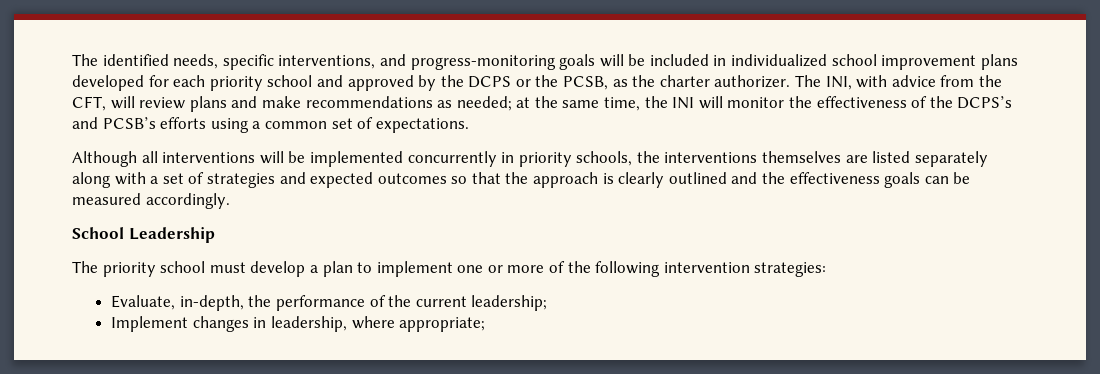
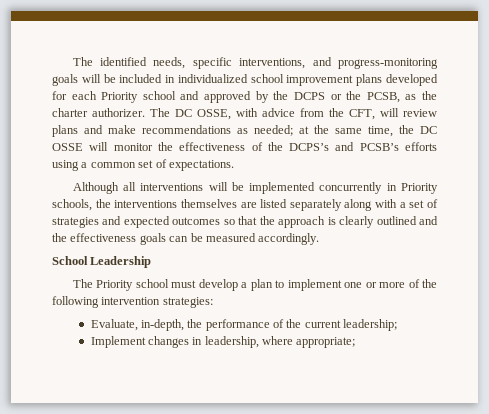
[209,76,263,91] priority -> [101,92,139,103] Priority
[825,76,852,90] INI, -> [175,109,231,120] DC OSSE,
[672,97,695,109] INI -> [420,126,437,134] [52,143,83,151] DC OSSE
[518,152,572,167] priority -> [401,183,439,194] Priority
[102,262,156,277] priority -> [96,280,134,291] Priority

